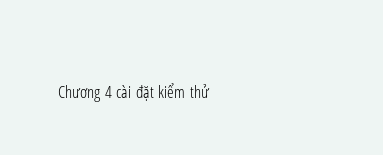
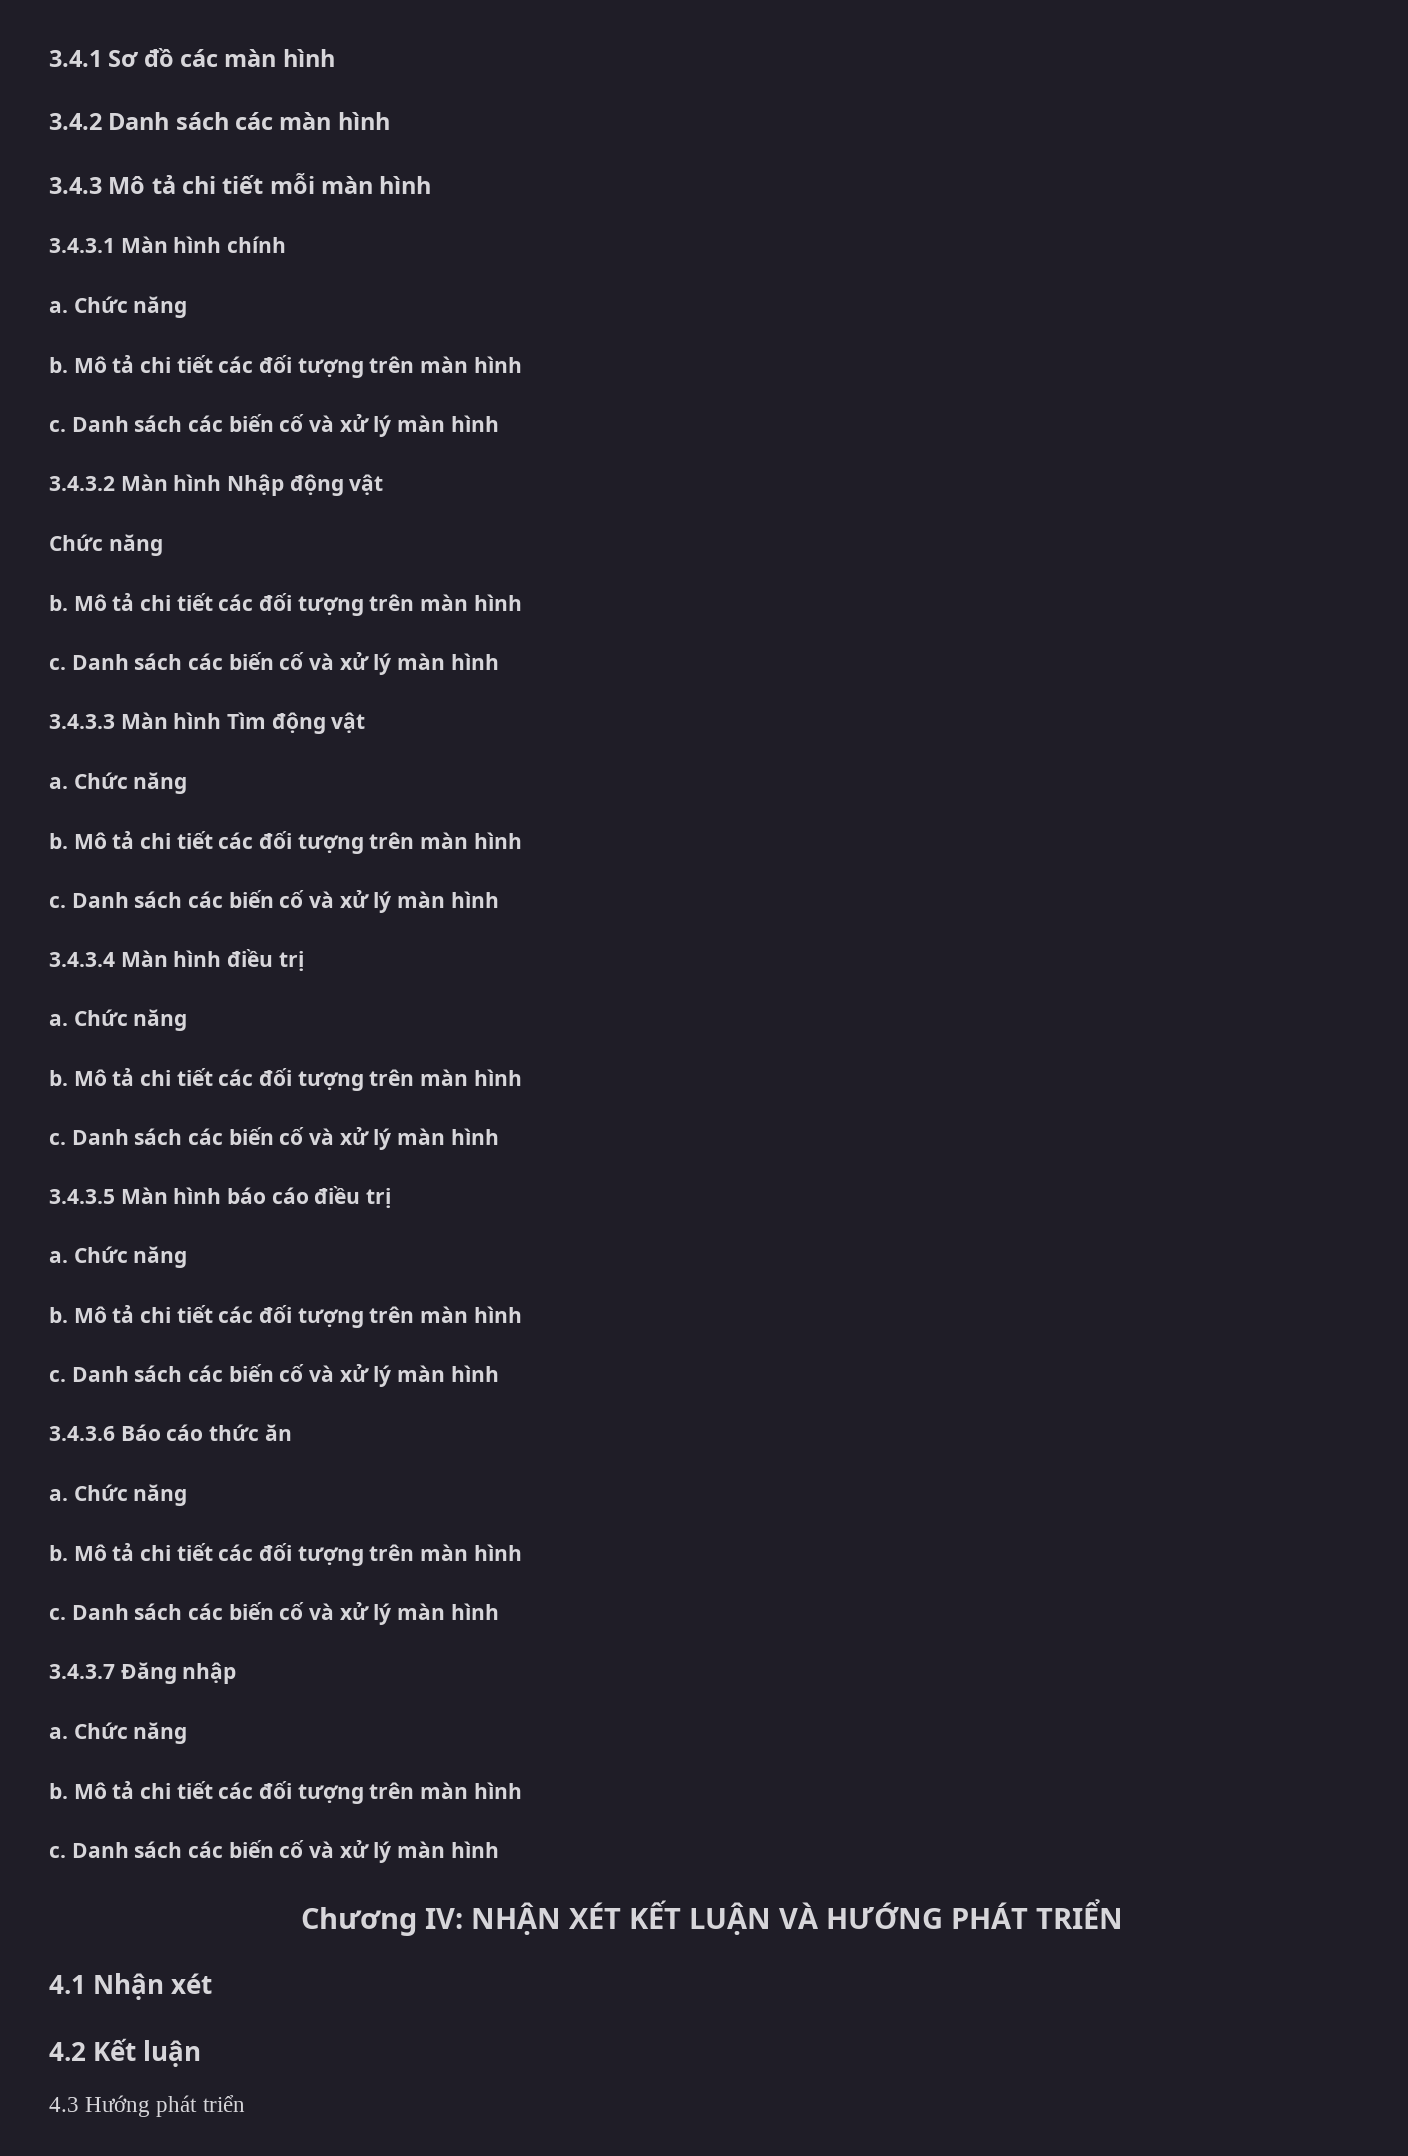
[58,83,210,102] Chương 4 cài đặt kiểm thử -> [49,48,335,67] [49,112,390,130] [49,173,432,194] [49,236,287,253] [49,296,188,318] [49,355,522,378] [49,414,499,437] [49,474,384,496] [49,534,163,556] [49,593,522,616] [49,652,499,675] [49,712,366,734] [49,772,188,794] [49,831,522,854] [49,890,499,913] [49,949,304,971] [49,1009,188,1031] [49,1068,522,1091] [49,1127,499,1150] [49,1186,392,1208] [49,1246,188,1268] [49,1305,522,1328] [49,1364,499,1387] [49,1424,292,1441] [49,1484,188,1506] [49,1543,522,1566] [49,1602,499,1625] [49,1662,237,1684] [49,1722,188,1744] [49,1781,522,1804] [49,1840,499,1863] [300,1899,1123,1936] [49,1973,213,2000] [49,2038,202,2067] [49,2095,245,2117] 3.4.1 Sơ đồ các màn hình // 3.4.2 Danh sách các màn hình // 3.4.3 Mô tả chi tiết mỗi màn hình // 3.4.3.1 Màn hình chính // a. Chức năng // b. Mô tả chi tiết các đối tượng trên màn hình // c. Danh sách các biến cố và xử lý màn hình // 3.4.3.2 Màn hình Nhập động vật // Chức năng // b. Mô tả chi tiết các đối tượng trên màn hình // c. Danh sách các biến cố và xử lý màn hình // 3.4.3.3 Màn hình Tìm động vật // a. Chức năng // b. Mô tả chi tiết các đối tượng trên màn hình // c. Danh sách các biến cố và xử lý màn hình // 3.4.3.4 Màn hình điều trị // a. Chức năng // b. Mô tả chi tiết các đối tượng trên màn hình // c. Danh sách các biến cố và xử lý màn hình // 3.4.3.5 Màn hình báo cáo điều trị // a. Chức năng // b. Mô tả chi tiết các đối tượng trên màn hình // c. Danh sách các biến cố và xử lý màn hình // 3.4.3.6 Báo cáo thức ăn // a. Chức năng // b. Mô tả chi tiết các đối tượng trên màn hình // c. Danh sách các biến cố và xử lý màn hình // 3.4.3.7 Đăng nhập // a. Chức năng // b. Mô tả chi tiết các đối tượng trên màn hình // c. Danh sách các biến cố và xử lý màn hình // Chương IV: NHẬN XÉT KẾT LUẬN VÀ HƯỚNG PHÁT TRIỂN // 4.1 Nhận xét // 4.2 Kết luận // 4.3 Hướng phát triển

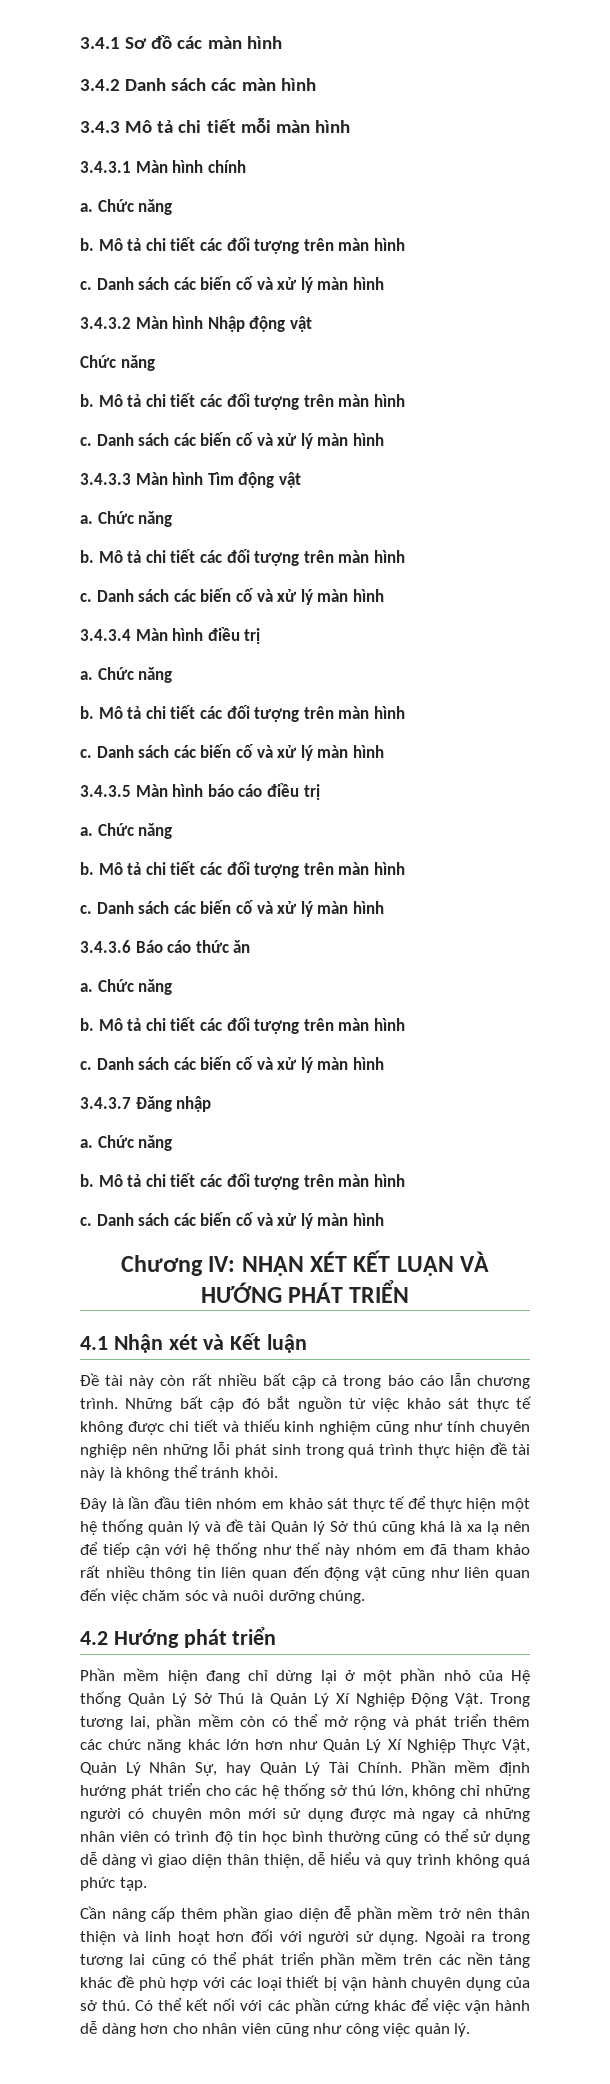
[49,2042,86,2061] // 4.2 -> [203,1334,225,1350] và
[49,2095,245,2117] 4.3 Hướng phát triển -> [80,1373,530,1389] [80,1396,532,1412] [80,1419,531,1435] [80,1442,530,1458] [80,1465,278,1481] [80,1496,531,1512] [80,1519,530,1535] [80,1542,530,1558] [80,1565,530,1581] [80,1588,366,1604] [80,1627,277,1648] [80,1668,530,1684] [80,1691,530,1707] [80,1714,530,1730] [80,1739,530,1753] [80,1760,530,1776] [80,1783,530,1799] [80,1808,530,1822] [80,1829,530,1845] [80,1852,530,1868] [80,1877,147,1891] [80,1906,530,1922] [80,1929,530,1945] [80,1952,530,1968] [80,1975,530,1991] [80,1998,530,2014] [80,2021,471,2037] Đề tài này còn rất nhiều bất cập cả trong báo cáo lẫn chương trình. Những bất cập đó bắt nguồn từ việc khảo sát thực tế không được chi tiết và thiếu kinh nghiệm cũng như tính chuyên nghiệp nên những lỗi phát sinh trong quá trình thực hiện đề tài này là không thể tránh khỏi. // Đây là lần đầu tiên nhóm em khảo sát thực tế để thực hiện một hệ thống quản lý và đề tài Quản lý Sở thú cũng khá là xa lạ nên để tiếp cận với hệ thống như thế này nhóm em đã tham khảo rất nhiều thông tin liên quan đến động vật cũng như liên quan đến việc chăm sóc và nuôi dưỡng chúng. // 4.2 Hướng phát triển // Phần mềm hiện đang chỉ dừng lại ở một phần nhỏ của Hệ thống Quản Lý Sở Thú là Quản Lý Xí Nghiệp Động Vật. Trong tương lai, phần mềm còn có thể mở rộng và phát triển thêm các chức năng khác lớn hơn như Quản Lý Xí Nghiệp Thực Vật, Quản Lý Nhân Sự, hay Quản Lý Tài Chính. Phần mềm định hướng phát triển cho các hệ thống sở thú lớn, không chỉ những người có chuyên môn mới sử dụng được mà ngay cả những nhân viên có trình độ tin học bình thường cũng có thể sử dụng dễ dàng vì giao diện thân thiện, dễ hiểu và quy trình không quá phức tạp. // Cần nâng cấp thêm phần giao diện đễ phần mềm trở nên thân thiện và linh hoạt hơn đối với người sử dụng. Ngoài ra trong tương lai cũng có thể phát triển phần mềm trên các nền tảng khác đề phù hợp với các loại thiết bị vận hành chuyên dụng của sở thú. Có thể kết nối với các phần cứng khác để việc vận hành dễ dàng hơn cho nhân viên cũng như công việc quản lý.

